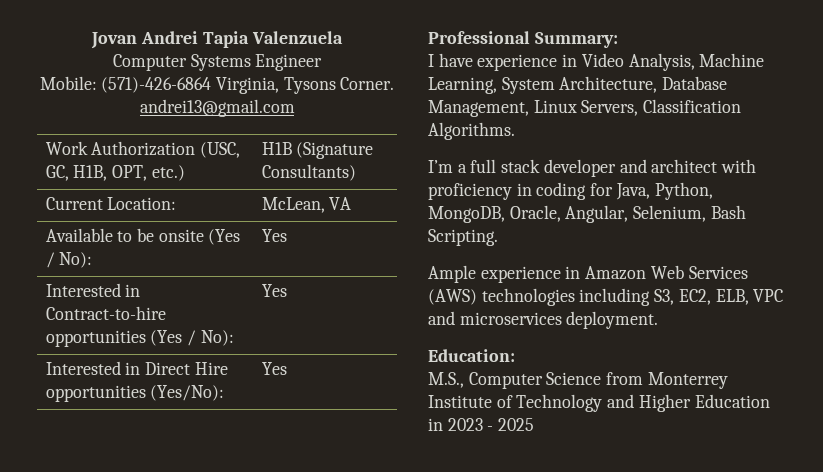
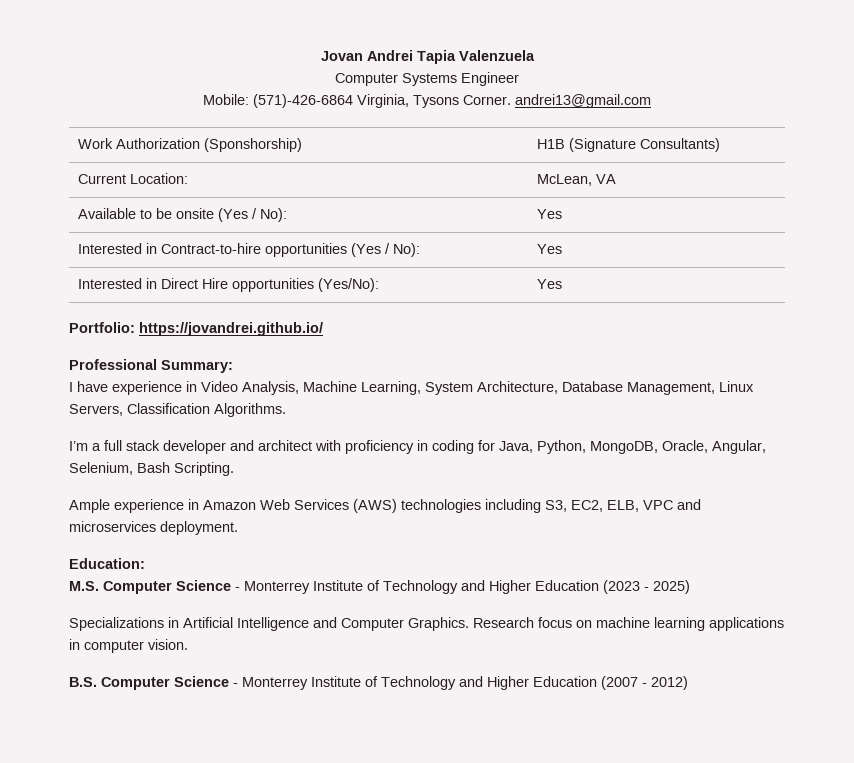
[199,142,240,158] [45,165,185,181] (USC, GC, H1B, OPT, etc.) -> [203,138,302,152] (Sponshorship)
(287, 368) none -> [69,322,323,336] // Portfolio: https://jovandrei.github.io/
[428,372,728,389] [428,394,770,412] [428,418,535,431] M.S., Computer Science from Monterrey Institute of Technology and Higher Education in 2023 - 2025 -> [69,580,690,594] [69,617,784,631] [69,639,188,653] [69,676,688,690] M.S. Computer Science - Monterrey Institute of Technology and Higher Education (2023 - 2025) // Specializations in Artificial Intelligence and Computer Graphics. Research focus on machine learning applications in computer vision. // B.S. Computer Science - Monterrey Institute of Technology and Higher Education (2007 - 2012)

